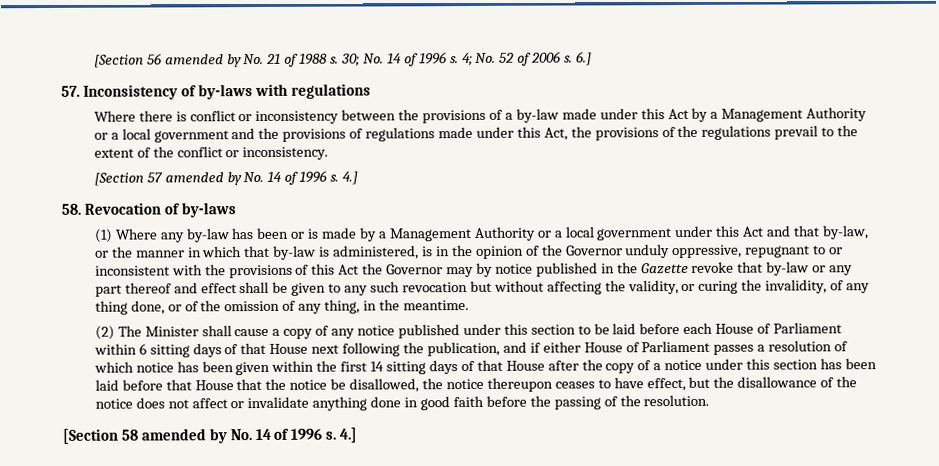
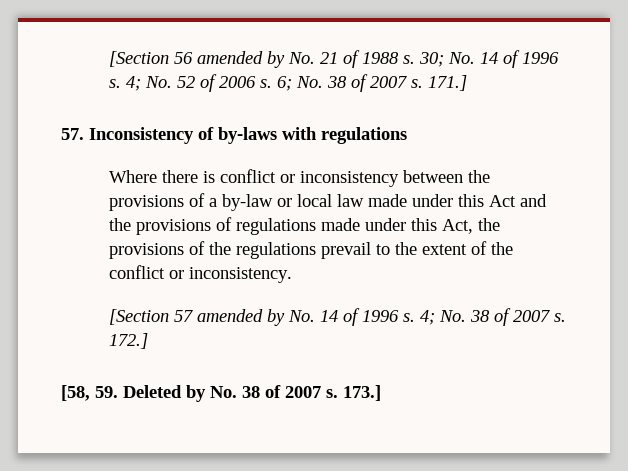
[576,51,593,66] 6.] -> [277,74,468,92] 6; No. 38 of 2007 s. 171.]
(559, 115) none -> [277,194,365,207] or local law
[691,107,868,122] [93,128,229,143] by a Management Authority or a local government -> (517, 201) none
[342,171,359,185] [61,202,236,218] [93,225,869,243] [94,244,844,260] [94,261,854,279] [94,279,871,297] [94,299,469,315] [94,322,843,340] [93,340,849,358] [93,358,877,376] [94,376,858,393] [94,394,710,411] [62,427,358,444] 4.] // 58. Revocation of by-laws // (1) Where any by-law has been or is made by a Management Authority or a local government under this Act and that by-law, or the manner in which that by-law is administered, is in the opinion of the Governor unduly oppressive, repugnant to or inconsistent with the provisions of this Act the Governor may by notice published in the Gazette revoke that by-law or any part thereof and effect shall be given to any such revocation but without affecting the validity, or curing the invalidity, of any thing done, or of the omission of any thing, in the meantime. // (2) The Minister shall cause a copy of any notice published under this section to be laid before each House of Parliament within 6 sitting days of that House next following the publication, and if either House of Parliament passes a resolution of which notice has been given within the first 14 sitting days of that House after the copy of a notice under this section has been laid before that House that the notice be disallowed, the notice thereupon ceases to have effect, but the disallowance of the notice does not affect or invalidate anything done in good faith before the passing of the resolution. // [Section 58 amended by No. 14 of 1996 s. 4.] -> [420,308,567,326] [109,333,149,349] [61,385,381,402] 4; No. 38 of 2007 s. 172.] // [58, 59. Deleted by No. 38 of 2007 s. 173.]

